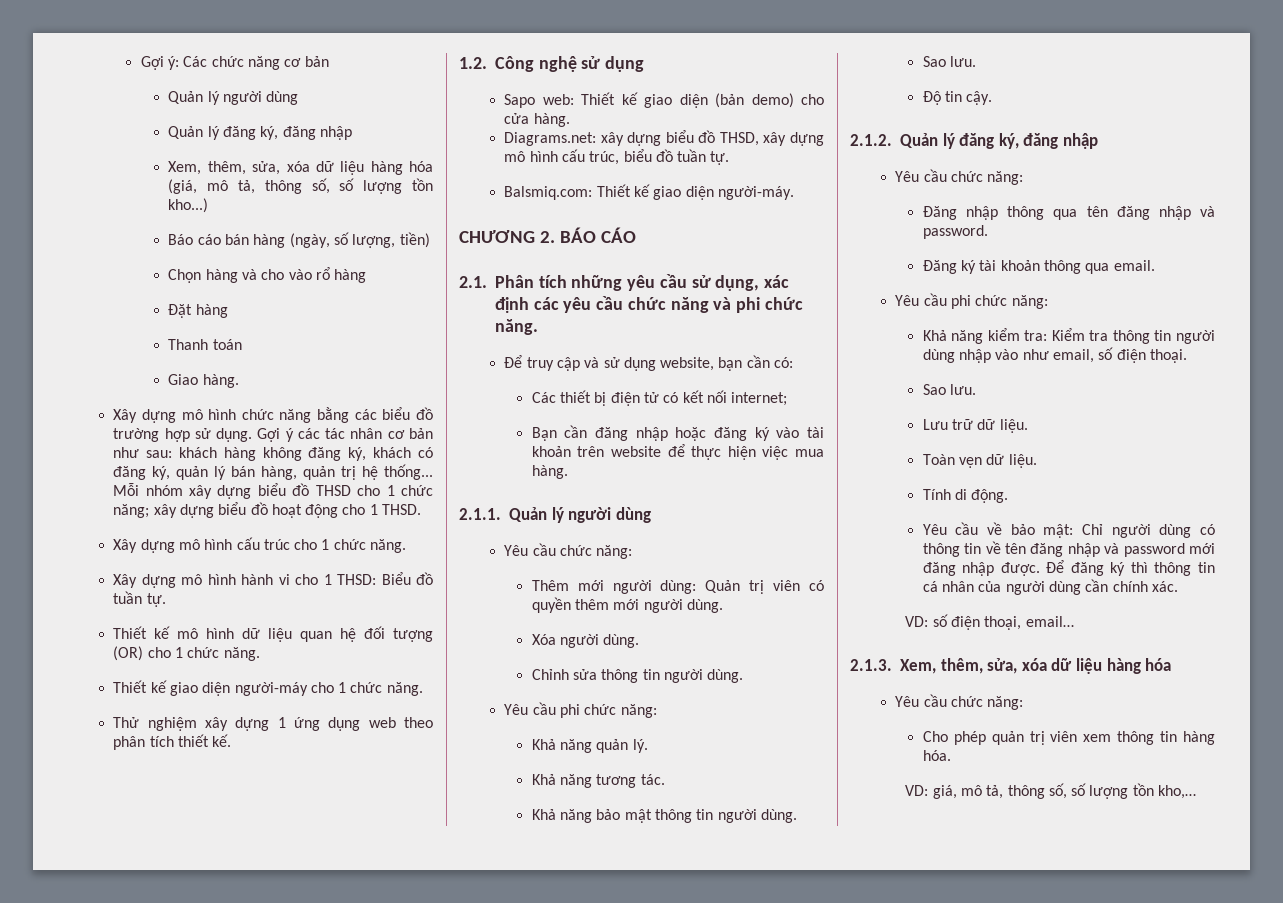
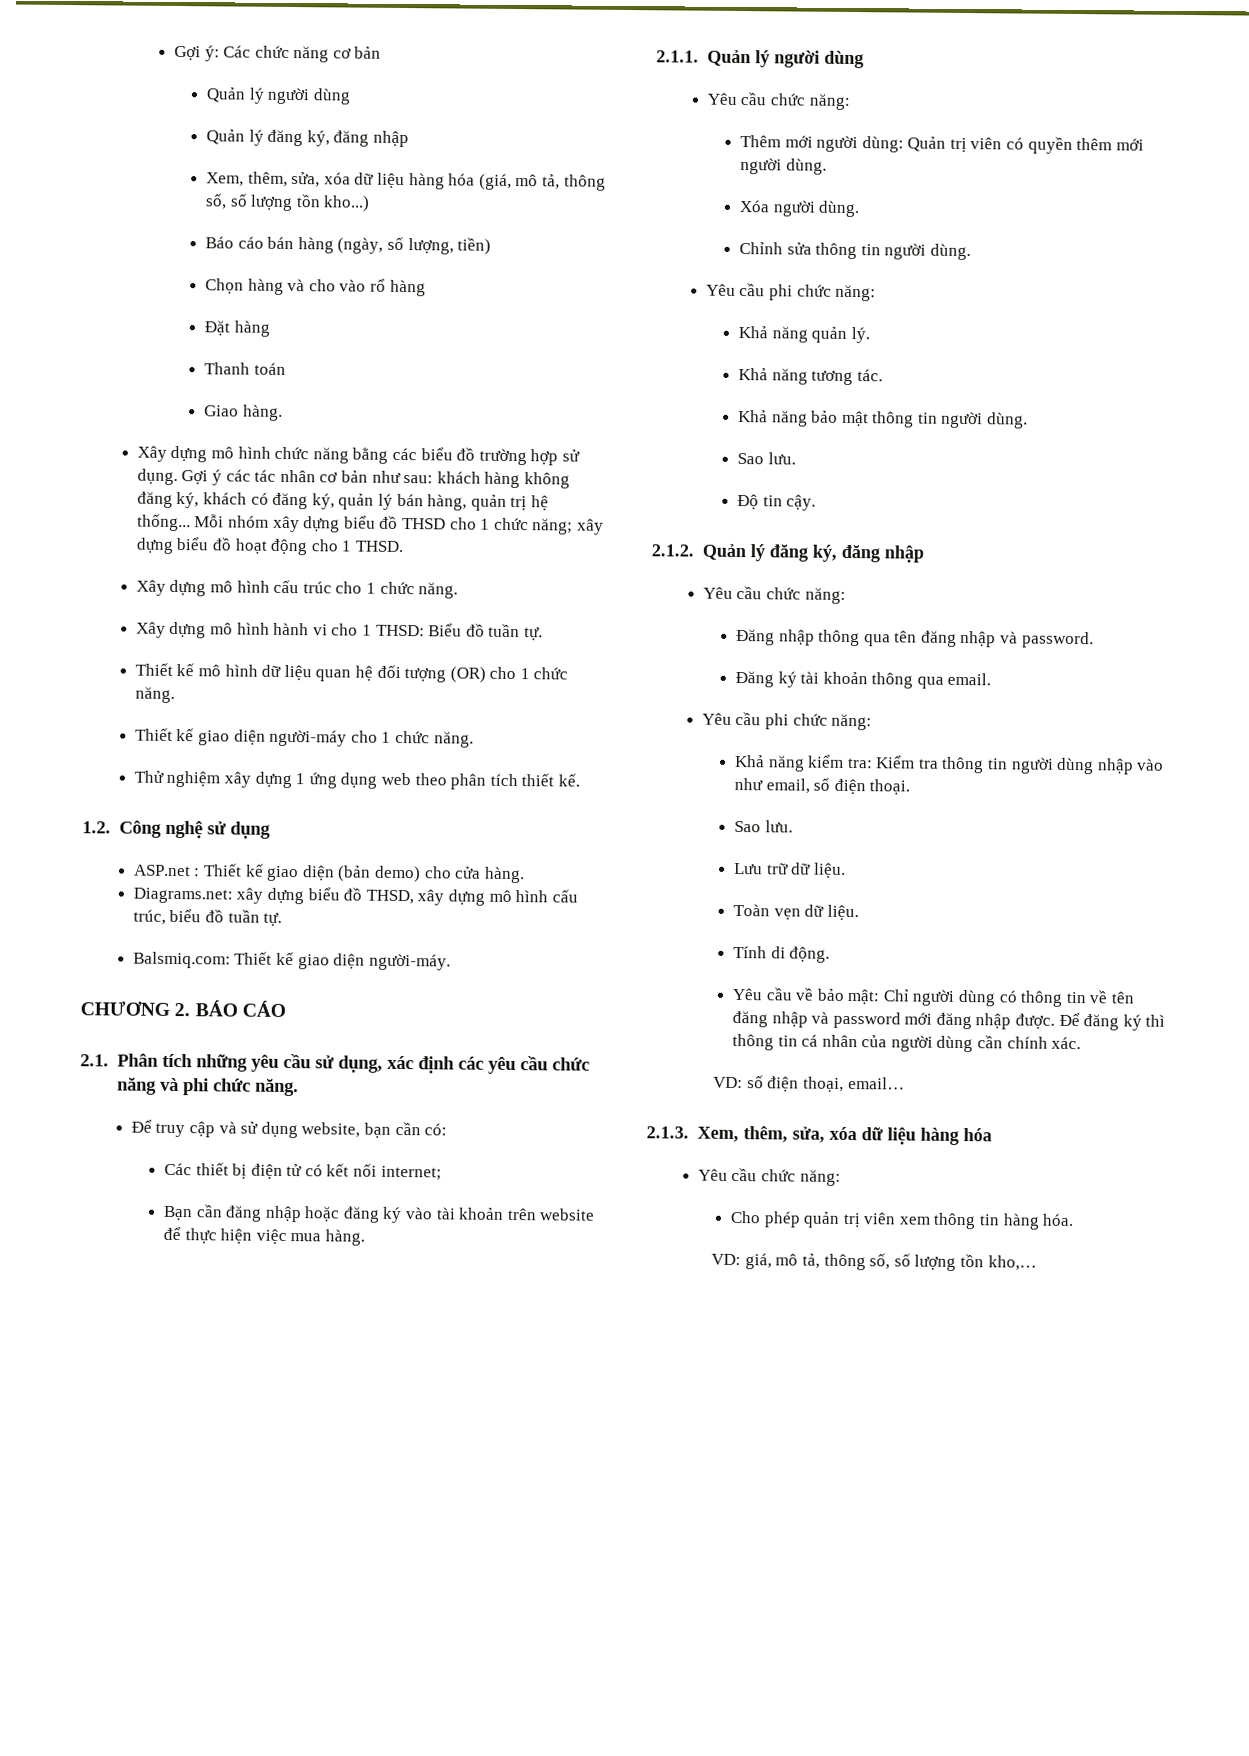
[504,94,574,108] Sapo web: -> [133,864,201,877] ASP.net :

